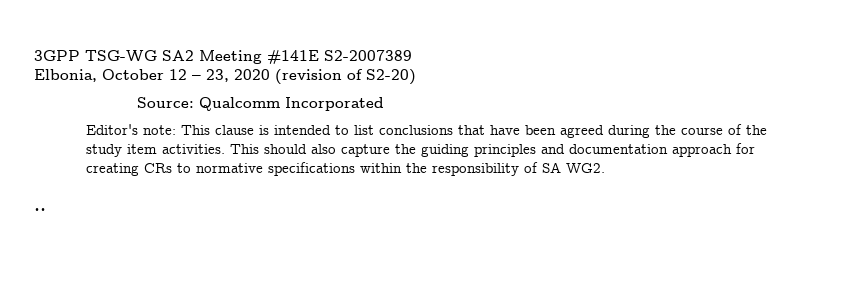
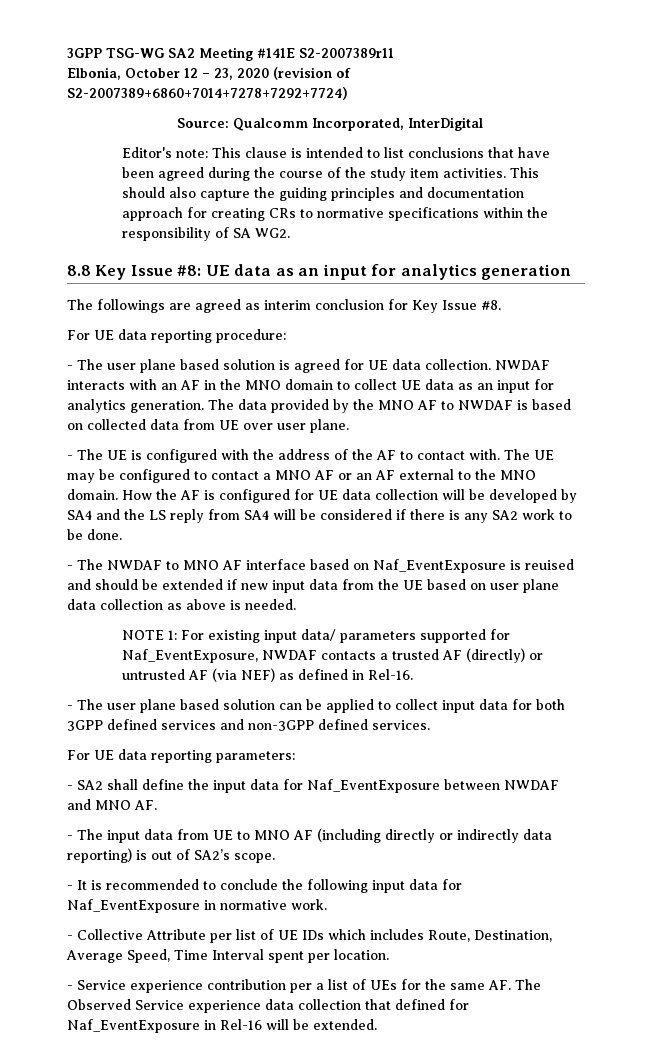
[324,50,412,61] S2-2007389 -> [299,48,394,58] S2-2007389r11
[366,69,416,85] S2-20) -> [67,87,348,100] S2-2007389+6860+7014+7278+7292+7724)
[285,97,385,111] Incorporated -> [311,117,483,131] Incorporated, InterDigital
[34,208,46,211] .. -> [67,264,572,280] [67,299,501,313] [67,329,286,343] [67,359,550,373] [67,379,554,393] [67,399,571,413] [67,419,349,433] [67,449,554,463] [67,469,536,483] [67,489,577,503] [67,509,572,523] [67,529,122,540] [67,559,574,573] [67,579,559,593] [67,599,296,610] [121,629,510,643] [121,648,543,663] [121,668,413,682] [67,699,565,713] [67,719,430,731] [67,749,295,763] [67,779,559,793] [67,799,157,810] [67,828,552,843] [67,848,275,863] [67,879,462,893] [67,899,327,913] [67,929,552,943] [66,949,389,963] [67,979,541,993] [67,999,469,1013] [67,1019,377,1033] 8.8 Key Issue #8: UE data as an input for analytics generation // The followings are agreed as interim conclusion for Key Issue #8. // For UE data reporting procedure: // - The user plane based solution is agreed for UE data collection. NWDAF interacts with an AF in the MNO domain to collect UE data as an input for analytics generation. The data provided by the MNO AF to NWDAF is based on collected data from UE over user plane. // - The UE is configured with the address of the AF to contact with. The UE may be configured to contact a MNO AF or an AF external to the MNO domain. How the AF is configured for UE data collection will be developed by SA4 and the LS reply from SA4 will be considered if there is any SA2 work to be done. // - The NWDAF to MNO AF interface based on Naf_EventExposure is reuised and should be extended if new input data from the UE based on user plane data collection as above is needed. // NOTE 1: For existing input data/ parameters supported for Naf_EventExposure, NWDAF contacts a trusted AF (directly) or untrusted AF (via NEF) as defined in Rel-16. // - The user plane based solution can be applied to collect input data for both 3GPP defined services and non-3GPP defined services. // For UE data reporting parameters: // - SA2 shall define the input data for Naf_EventExposure between NWDAF and MNO AF. // - The input data from UE to MNO AF (including directly or indirectly data reporting) is out of SA2’s scope. // - It is recommended to conclude the following input data for Naf_EventExposure in normative work. // - Collective Attribute per list of UE IDs which includes Route, Destination, Average Speed, Time Interval spent per location. // - Service experience contribution per a list of UEs for the same AF. The Observed Service experience data collection that defined for Naf_EventExposure in Rel-16 will be extended.

